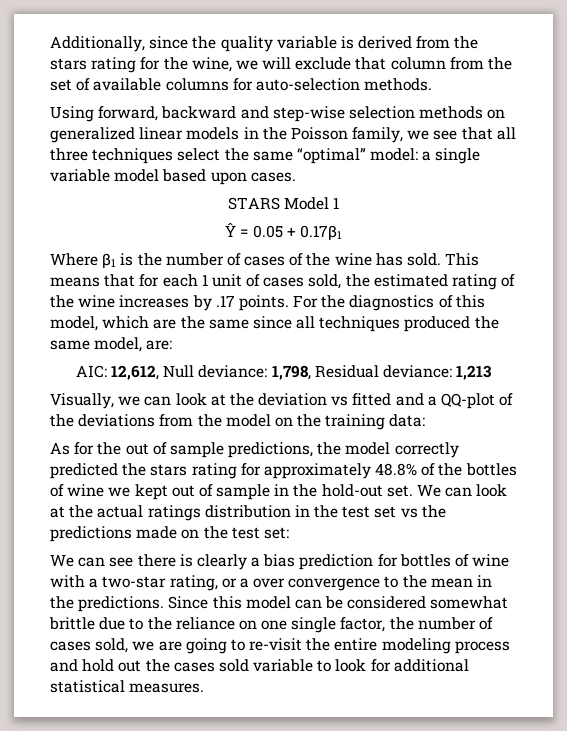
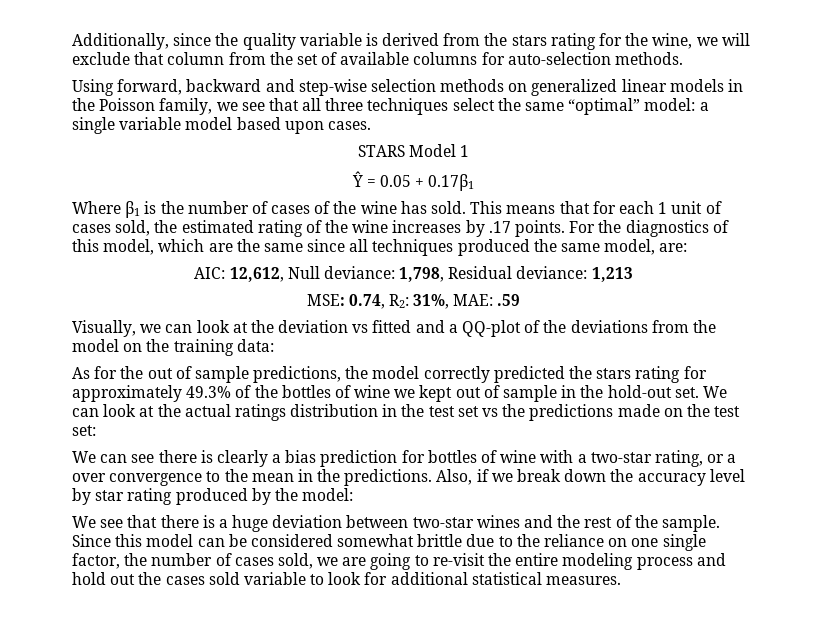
(493, 372) none -> [306,294,521,309] // MSE: 0.74, R2: 31%, MAE: .59
[375,463,418,476] 48.8% -> [186,386,232,398] 49.3%
(165, 604) none -> [436,469,745,486] [72,488,354,505] [72,515,720,532] Also, if we break down the accuracy level by star rating produced by the model: // We see that there is a huge deviation between two-star wines and the rest of the sample.

